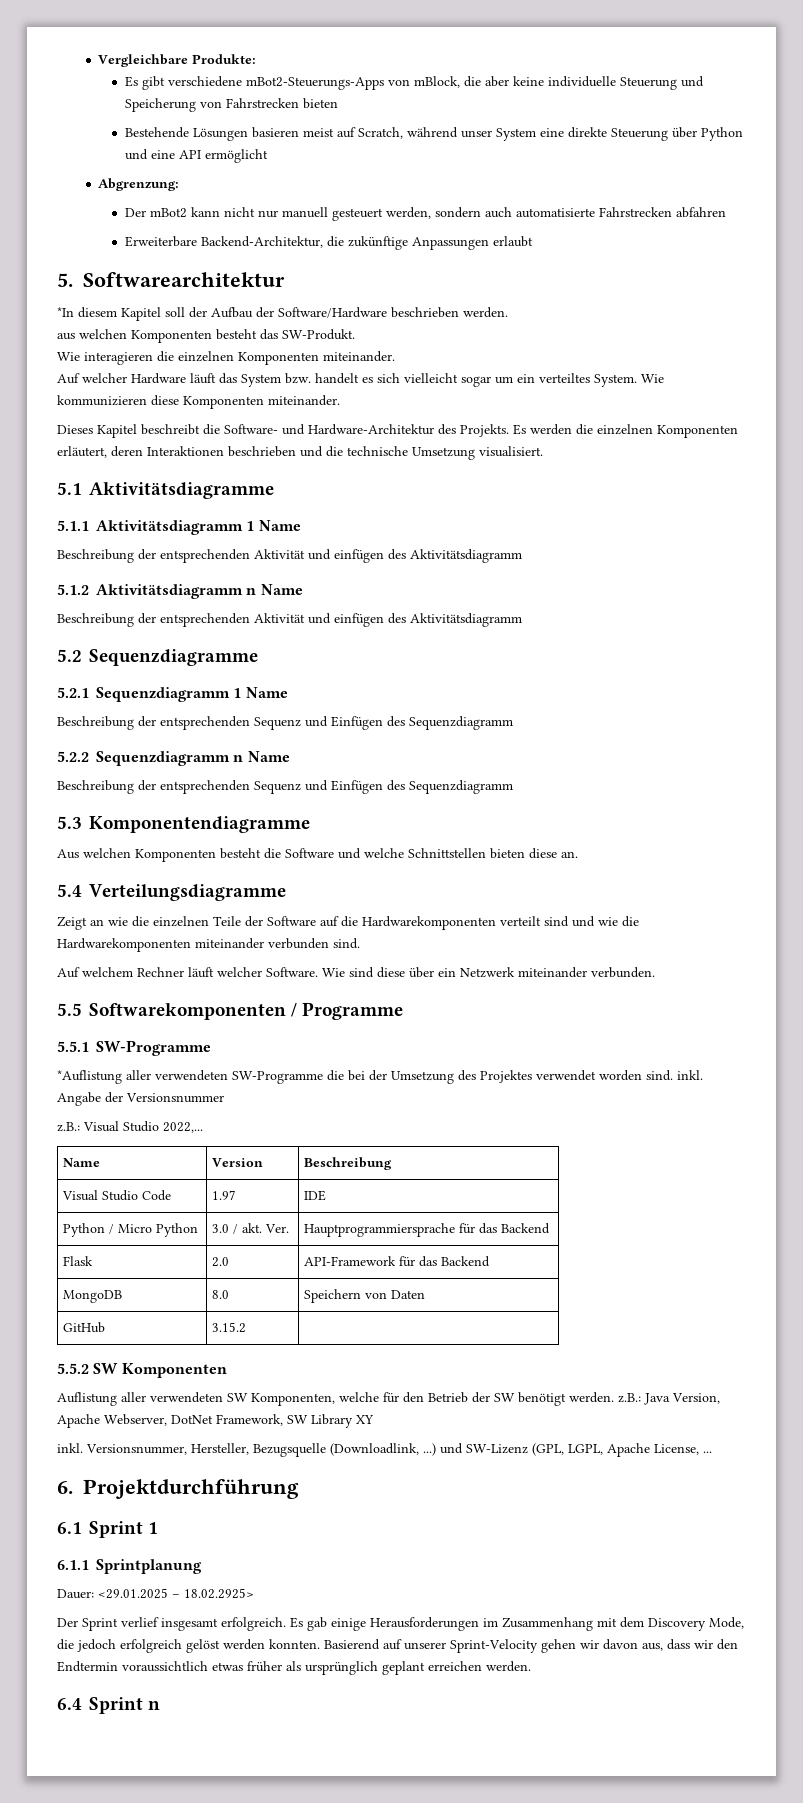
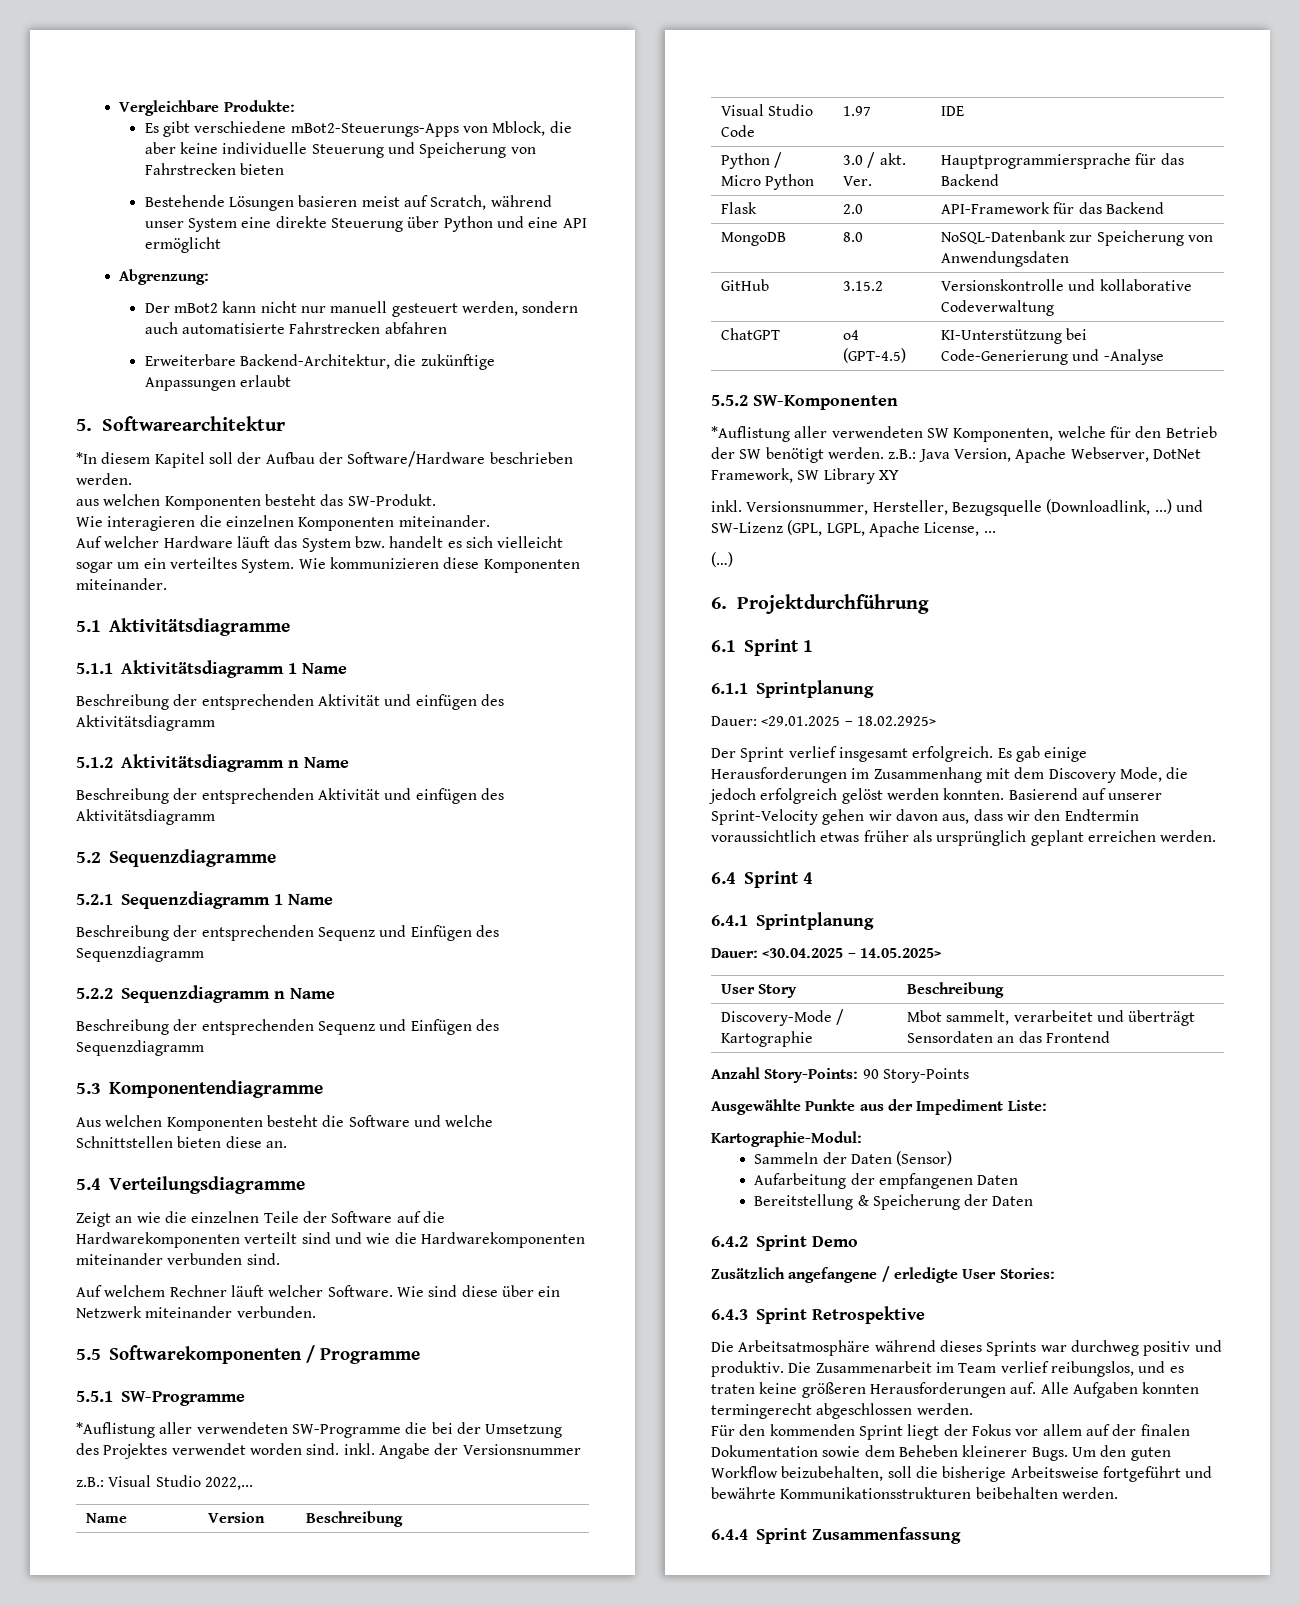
[413,76,460,88] mBlock, -> [492,121,546,136] Mblock,
[57,424,738,438] [57,446,543,460] // Dieses Kapitel beschreibt die Software- und Hardware-Architektur des Projekts. Es werden die einzelnen Komponenten erläutert, deren Interaktionen beschrieben und die technische Umsetzung visualisiert. -> (167, 584) none
[303,1289,425,1303] [62,1322,105,1333] [211,1322,246,1333] [57,1363,227,1378] [57,1392,117,1406] Speichern von Daten // GitHub | 3.15.2 | // 5.5.2 SW Komponenten // Auflistung -> [941,230,1214,246] [941,251,1070,267] [721,279,770,291] [843,281,884,291] [941,279,1192,291] [941,300,1055,316] [721,328,781,340] [843,330,860,340] [843,348,907,363] [941,328,1088,344] [941,349,1164,365] [711,395,898,410] [711,426,790,442] NoSQL-Datenbank zur Speicherung von Anwendungsdaten // GitHub | 3.15.2 | Versionskontrolle und kollaborative Codeverwaltung // ChatGPT | o4 (GPT-4.5) | KI-Unterstützung bei Code-Generierung und -Analyse // 5.5.2 SW-Komponenten // *Auflistung
(712, 1452) none -> [711,552,733,567] // (…)
[148,1700,161,1710] n -> [803,872,813,884] [711,912,874,930] [711,948,941,958] [721,984,798,998] [907,982,1005,998] [721,1009,845,1026] [721,1031,814,1047] [907,1010,1196,1026] [907,1031,1111,1043] [711,1067,969,1083] [711,1099,1047,1115] [711,1131,862,1147] [754,1151,953,1166] [754,1173,1019,1189] [754,1194,1034,1210] [711,1235,858,1251] [711,1266,1055,1283] [711,1306,925,1324] [711,1340,1222,1356] [711,1361,1184,1377] [711,1382,1200,1398] [711,1403,973,1419] [711,1424,1190,1440] [711,1445,1171,1461] [711,1466,1213,1482] [711,1487,1118,1499] [711,1527,961,1544] 4 // 6.4.1 Sprintplanung // Dauer: <30.04.2025 – 14.05.2025> // User Story | Beschreibung // Discovery-Mode / Kartographie | Mbot sammelt, verarbeitet und überträgt Sensordaten an das Frontend // Anzahl Story-Points: 90 Story-Points // Ausgewählte Punkte aus der Impediment Liste: // Kartographie-Modul: // Sammeln der Daten (Sensor) // Aufarbeitung der empfangenen Daten // Bereitstellung & Speicherung der Daten // 6.4.2 Sprint Demo // Zusätzlich angefangene / erledigte User Stories: // 6.4.3 Sprint Retrospektive // Die Arbeitsatmosphäre während dieses Sprints war durchweg positiv und produktiv. Die Zusammenarbeit im Team verlief reibungslos, und es traten keine größeren Herausforderungen auf. Alle Aufgaben konnten termingerecht abgeschlossen werden. // Für den kommenden Sprint liegt der Fokus vor allem auf der finalen Dokumentation sowie dem Beheben kleinerer Bugs. Um den guten Workflow beizubehalten, soll die bisherige Arbeitsweise fortgeführt und bewährte Kommunikationsstrukturen beibehalten werden. // 6.4.4 Sprint Zusammenfassung

